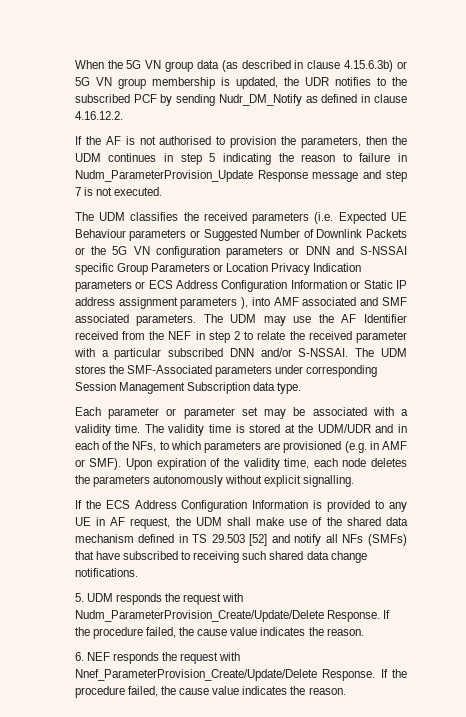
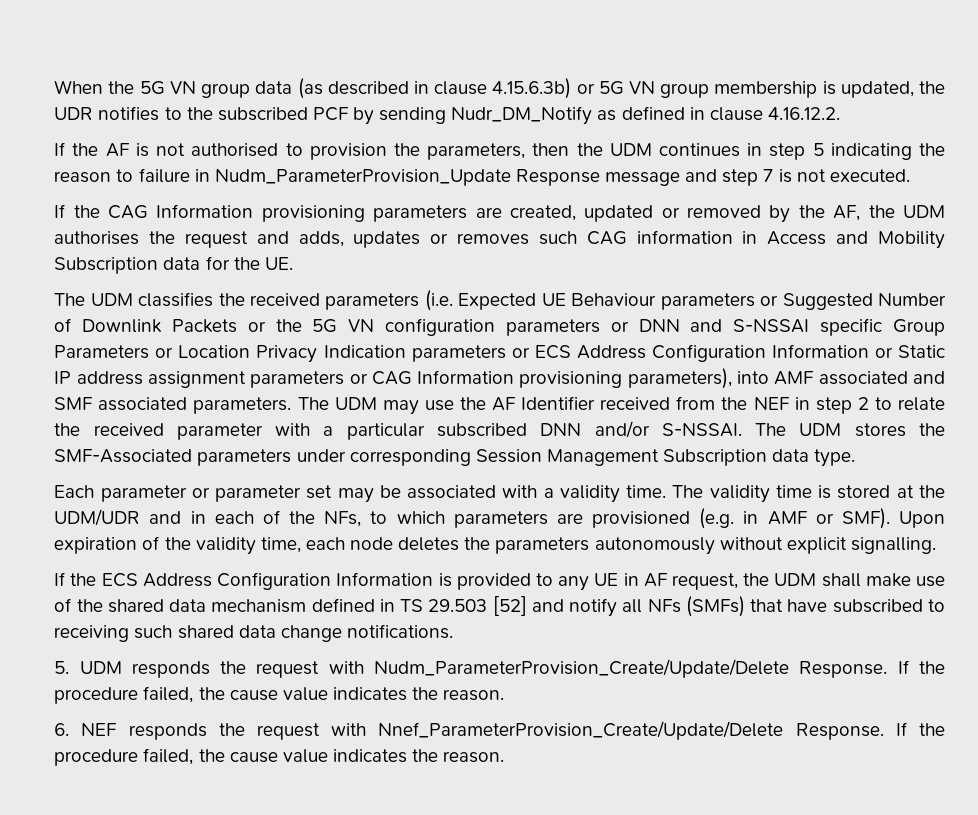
(163, 191) none -> [54,204,945,223] [54,230,946,249] [54,256,293,274] // If the CAG Information provisioning parameters are created, updated or removed by the AF, the UDM authorises the request and adds, updates or removes such CAG information in Access and Mobility Subscription data for the UE.
[241,297,249,309] ), -> [349,368,732,389] or CAG Information provisioning parameters),

